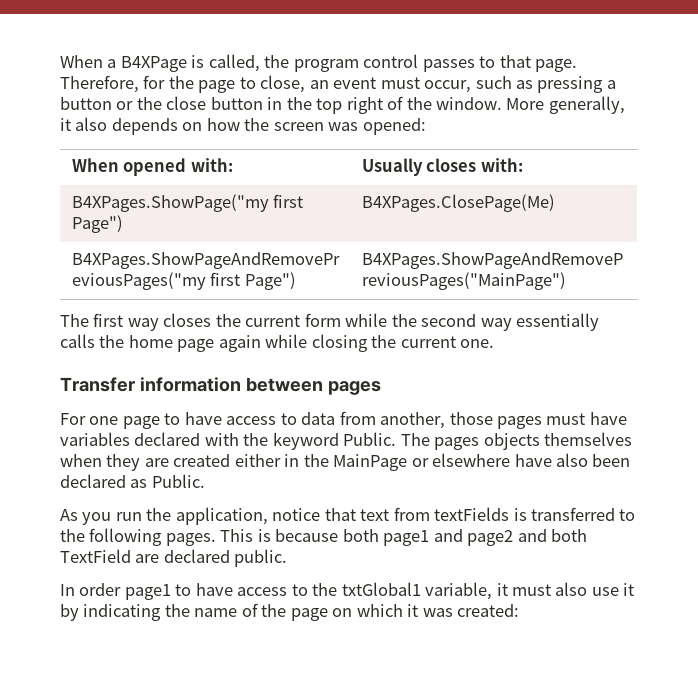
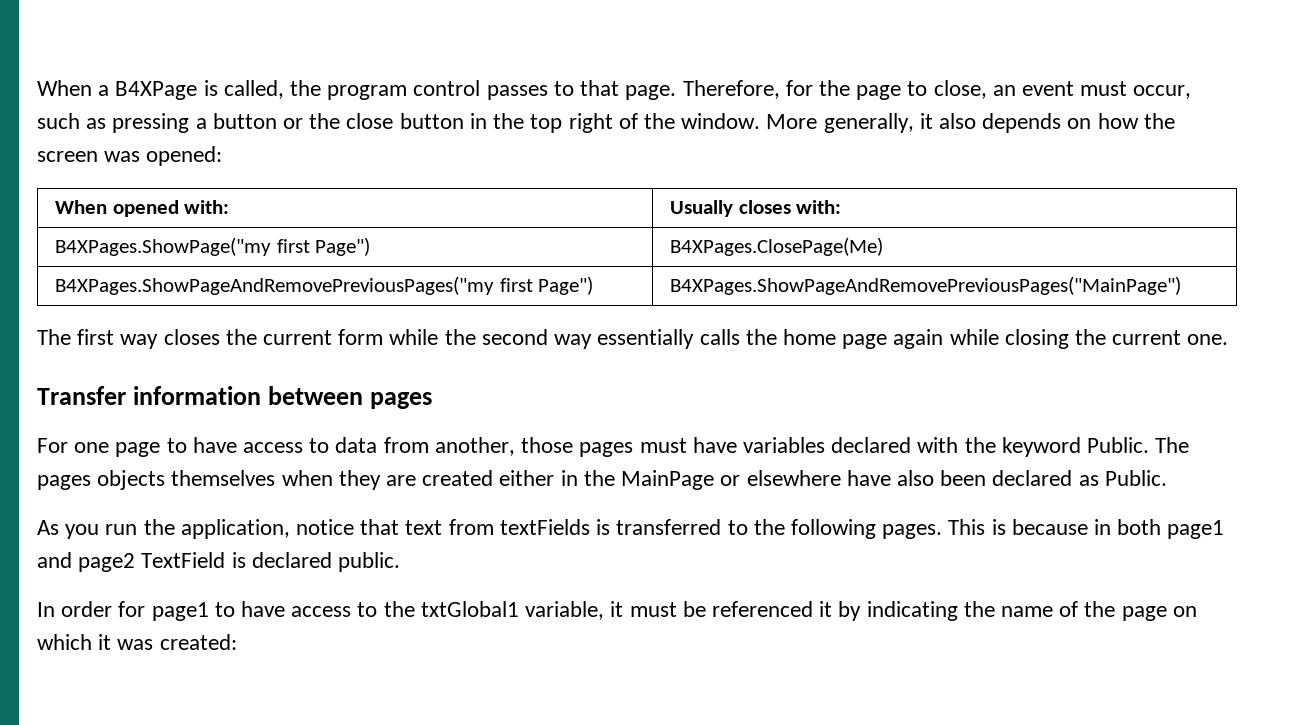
(339, 535) none -> [1093,519,1111,535] in
[517,529,588,542] [60,549,160,563] and both TextField are -> [141,552,246,568] TextField is
(122, 589) none -> [118,601,146,617] for
[555,582,619,596] also use -> [682,601,813,617] be referenced

